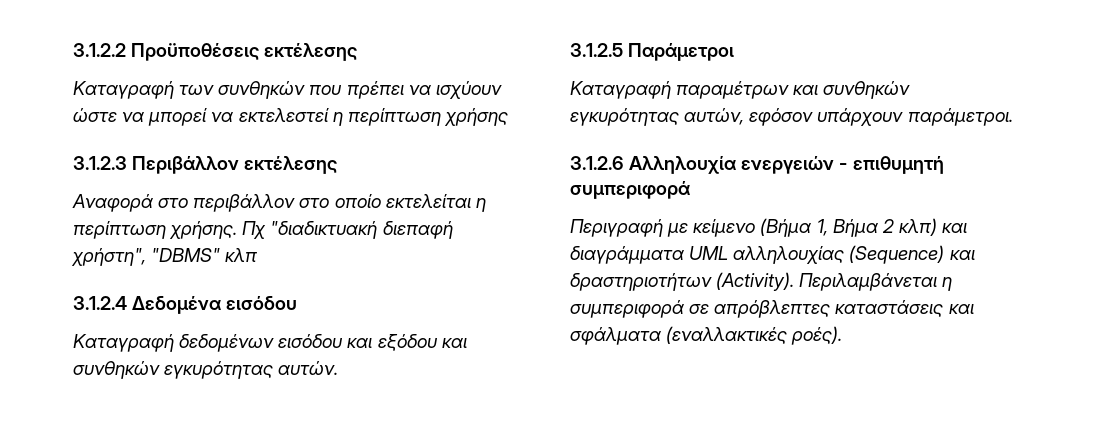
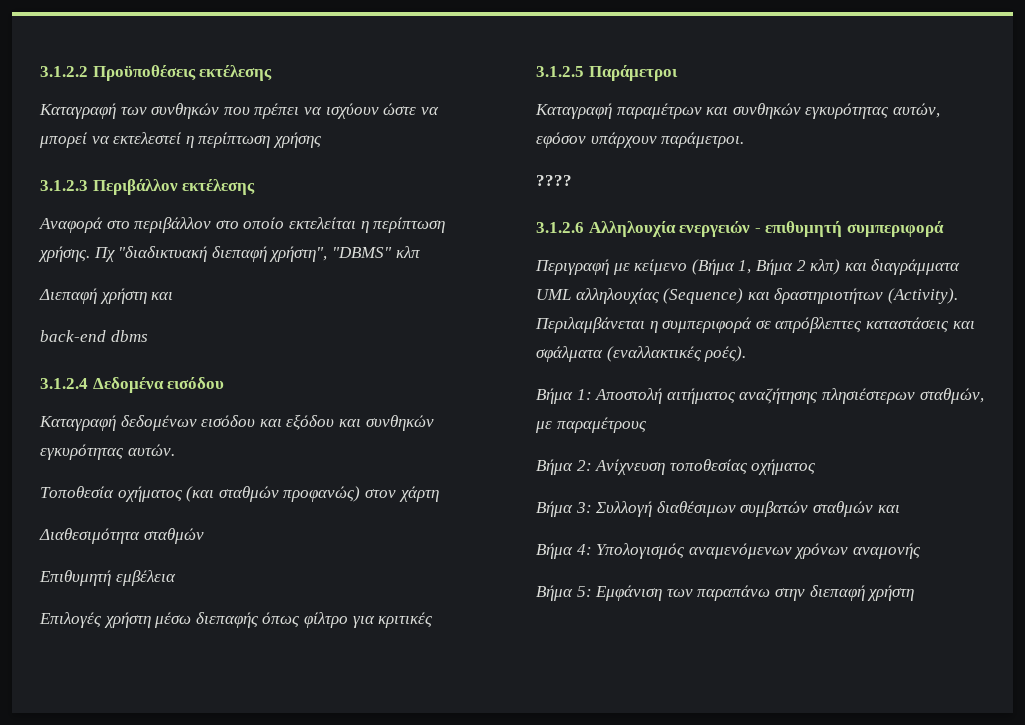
(258, 255) none -> [39,288,174,304] [40,330,148,342] // Διεπαφή χρήστη και // back-end dbms
(339, 368) none -> [40,486,439,502] [39,528,204,544] [39,570,176,586] [39,612,433,628] // Τοποθεσία οχήματος (και σταθμών προφανώς) στον χάρτη // Διαθεσιμότητα σταθμών // Επιθυμητή εμβέλεια // Επιλογές χρήστη μέσω διεπαφής όπως φίλτρο για κριτικές
(1013, 117) none -> [536,175,572,186] // ????
(843, 335) none -> [536,388,984,404] [535,417,646,433] [536,459,816,475] [536,501,900,517] [536,543,920,559] [536,585,915,601] // Βήμα 1: Αποστολή αιτήματος αναζήτησης πλησιέστερων σταθμών, με παραμέτρους // Βήμα 2: Ανίχνευση τοποθεσίας οχήματος // Βήμα 3: Συλλογή διαθέσιμων συμβατών σταθμών και // Βήμα 4: Υπολογισμός αναμενόμενων χρόνων αναμονής // Βήμα 5: Εμφάνιση των παραπάνω στην διεπαφή χρήστη

